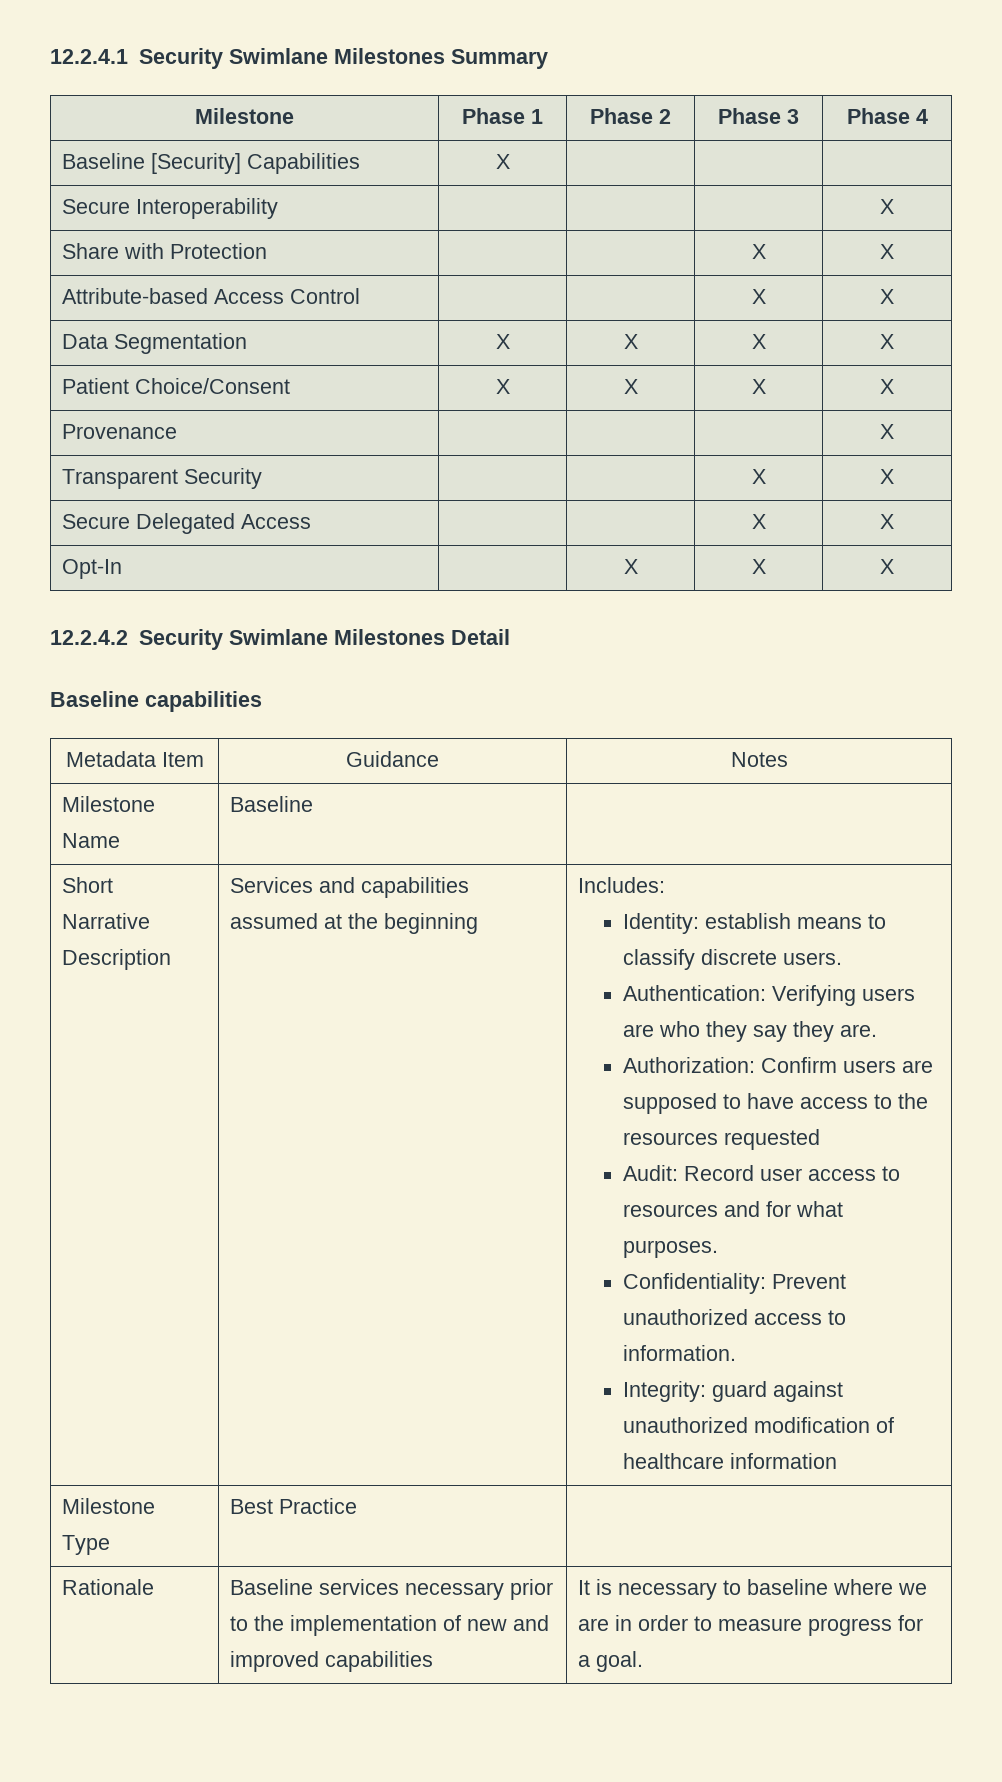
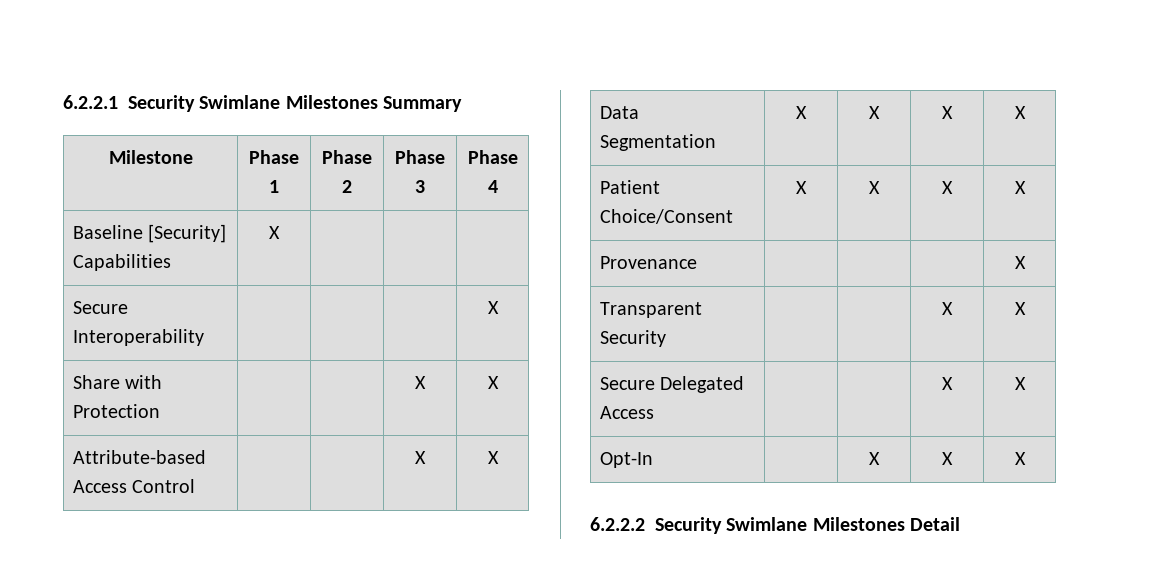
[50,49,128,64] 12.2.4.1 -> [63,95,118,109] 6.2.2.1
[50,630,128,645] 12.2.4.2 -> [590,517,645,531] 6.2.2.2
[50,691,262,712] [65,751,204,767] [346,751,439,767] [730,752,788,767] [62,796,156,812] [62,833,121,848] [230,796,314,812] [62,877,114,893] [62,913,151,929] [62,949,172,970] [230,877,470,898] [230,913,479,934] [578,877,666,893] [623,913,887,934] [623,949,843,970] [623,985,916,1006] [623,1021,878,1042] [623,1057,934,1073] [623,1093,929,1114] [623,1129,821,1150] [623,1165,901,1181] [623,1201,844,1217] [623,1240,719,1258] [623,1273,847,1294] [623,1309,847,1325] [623,1345,737,1361] [623,1381,844,1402] [623,1417,895,1433] [623,1453,838,1469] [62,1498,156,1514] [62,1535,111,1555] [230,1498,358,1514] [62,1579,155,1595] [230,1579,554,1600] [230,1615,550,1636] [230,1651,434,1672] [578,1579,928,1600] [578,1615,924,1636] [578,1651,644,1672] // Baseline capabilities // Metadata Item | Guidance | Notes // Milestone Name | Baseline | // Short Narrative Description | Services and capabilities assumed at the beginning | Includes: // Identity: establish means to classify discrete users. // Authentication: Verifying users are who they say they are. // Authorization: Confirm users are supposed to have access to the resources requested // Audit: Record user access to resources and for what purposes. // Confidentiality: Prevent unauthorized access to information. // Integrity: guard against unauthorized modification of healthcare information // Milestone Type | Best Practice | // Rationale | Baseline services necessary prior to the implementation of new and improved capabilities | It is necessary to baseline where we are in order to measure progress for a goal. -> (961, 524) none

